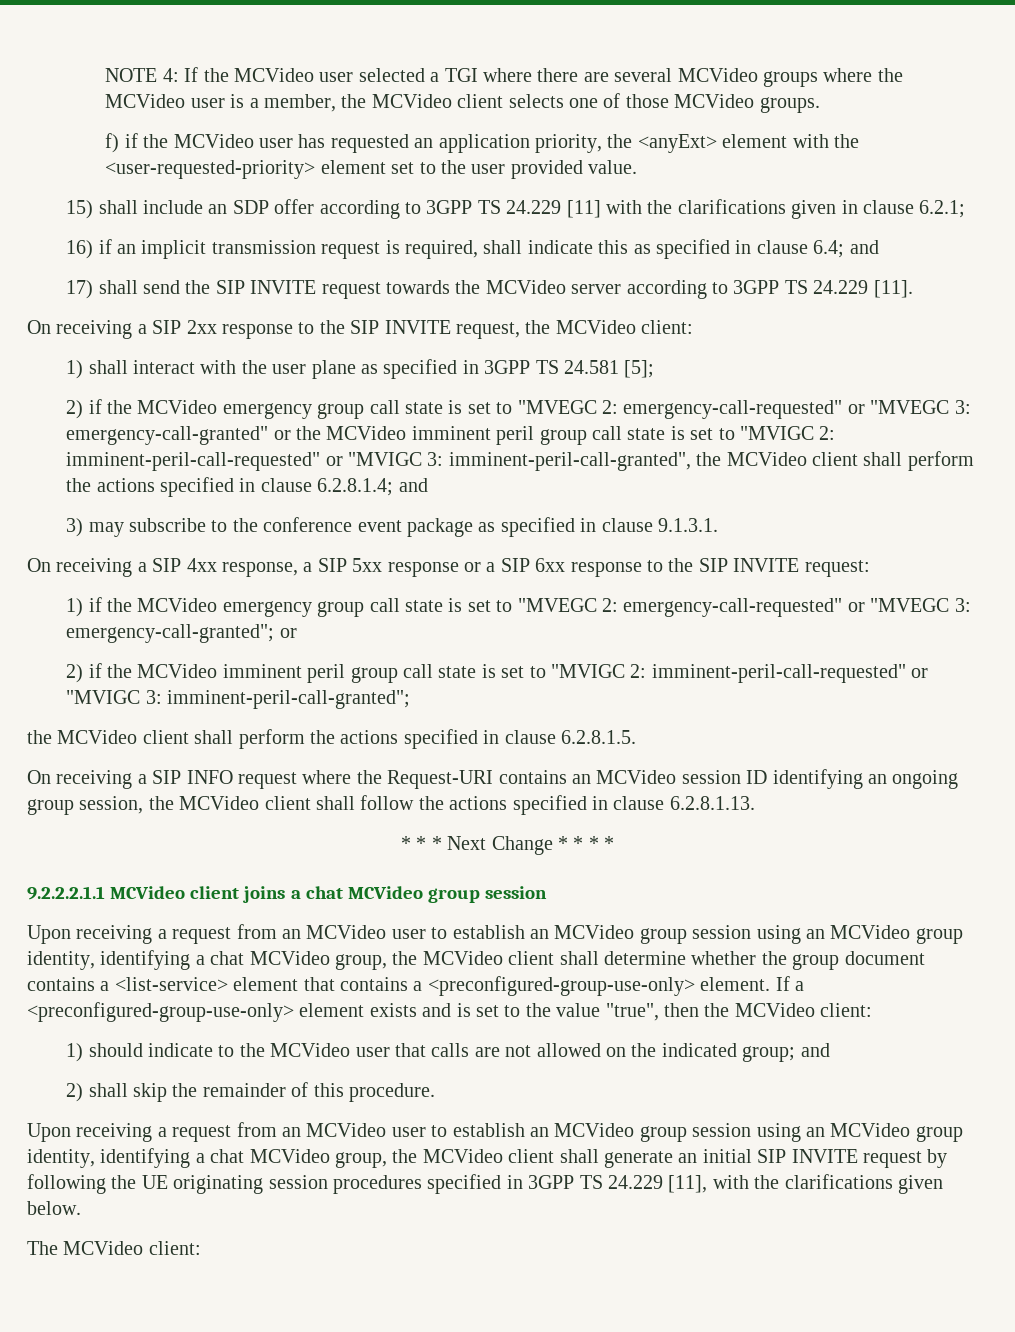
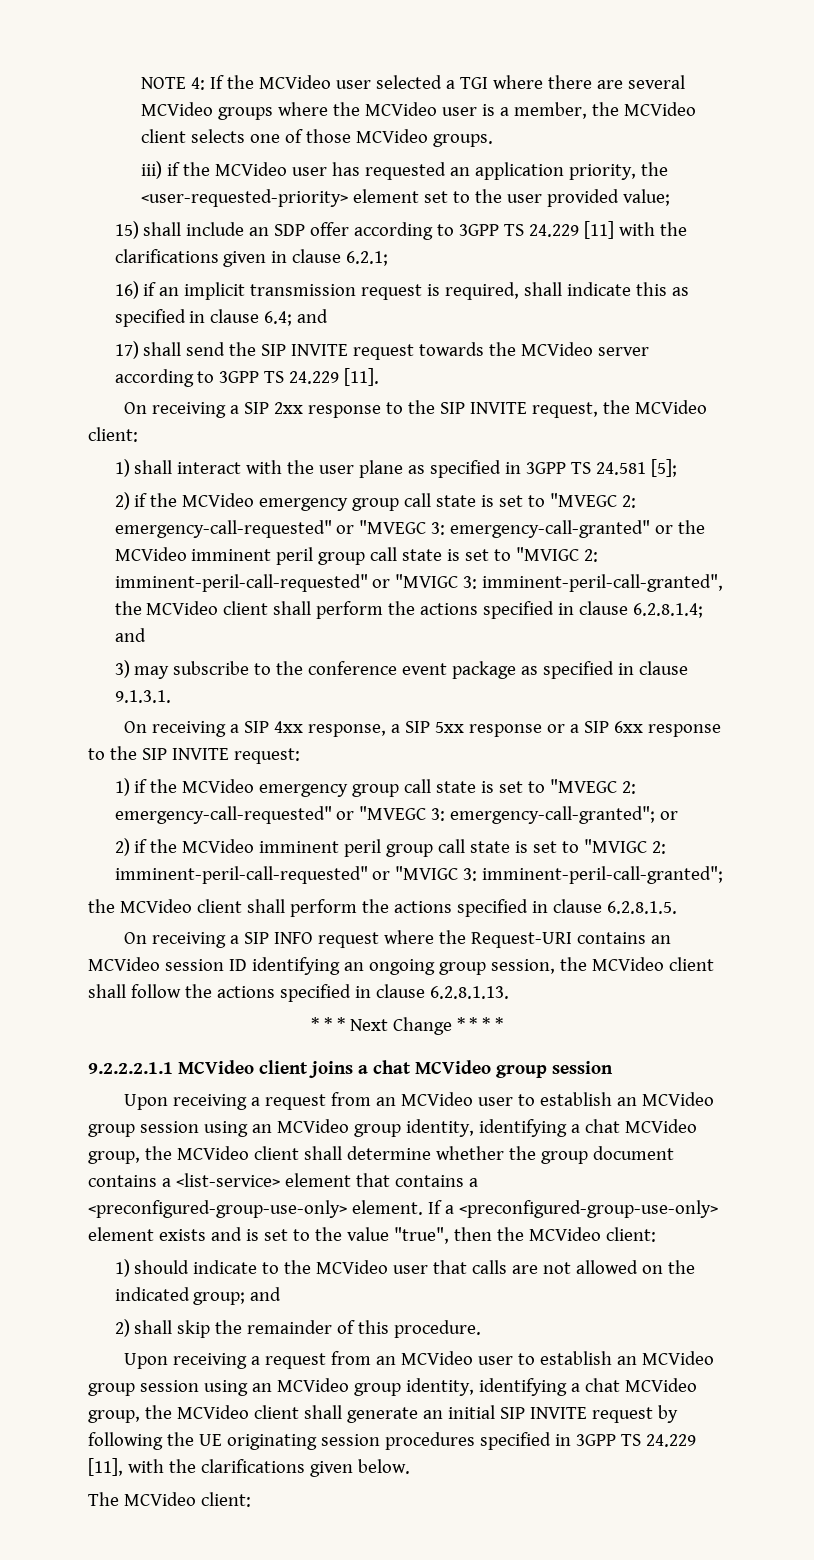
[105,133,120,153] f) -> [140,161,162,179] iii)
[637,134,859,153] <anyExt> element with the -> (668, 169) none
[588,160,638,174] value. -> [622,189,670,206] value;

